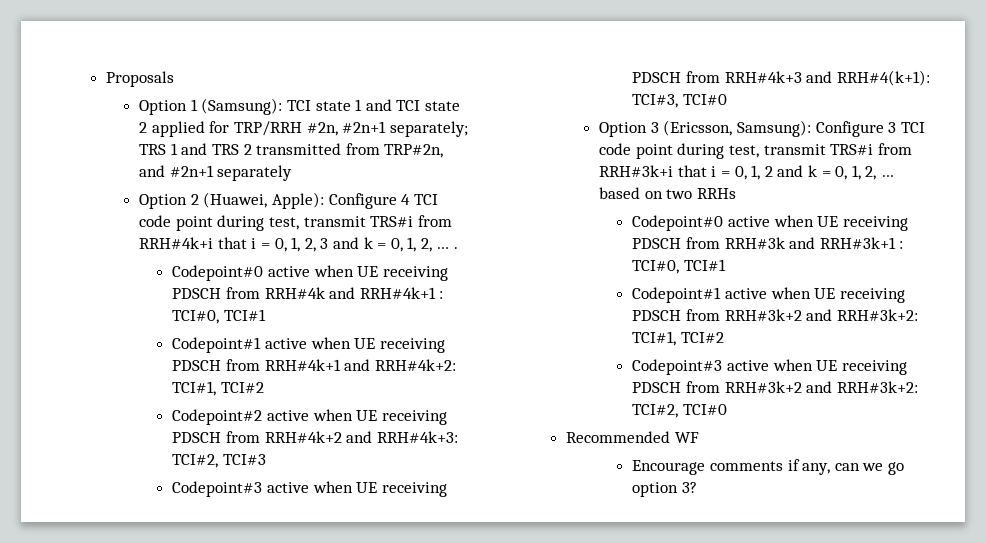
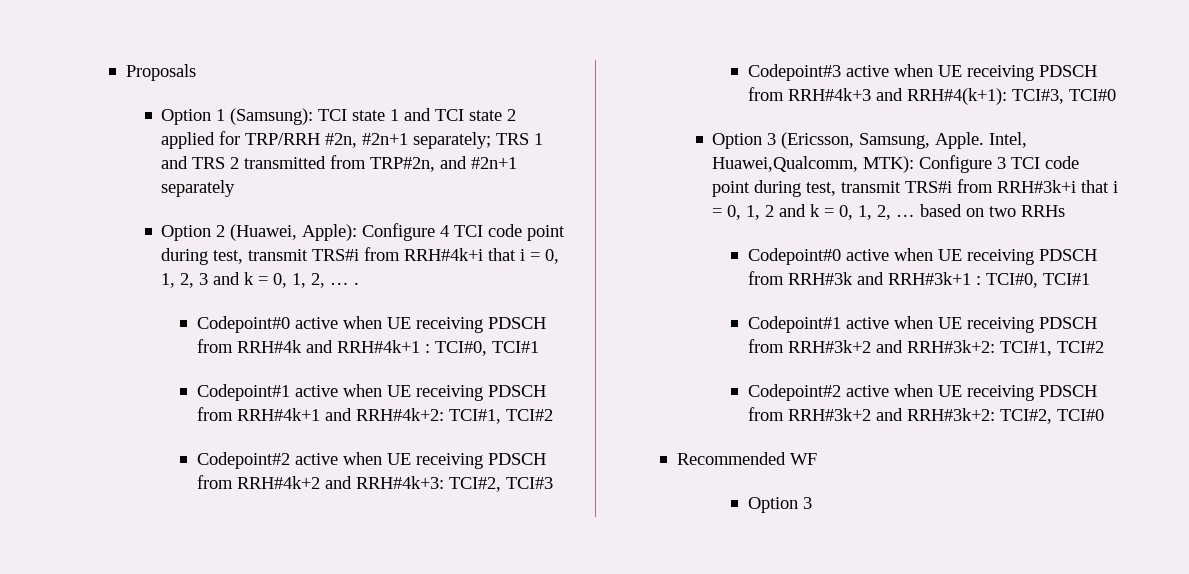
[736,120,811,137] Samsung): -> [859,132,1028,149] [712,156,915,173] Samsung, Apple. Intel, Huawei,Qualcomm, MTK):
[632,359,723,375] Codepoint#3 -> [747,384,841,401] Codepoint#2
[632,459,904,475] [632,482,698,497] Encourage comments if any, can we go option 3? -> [747,497,812,513] Option 3

